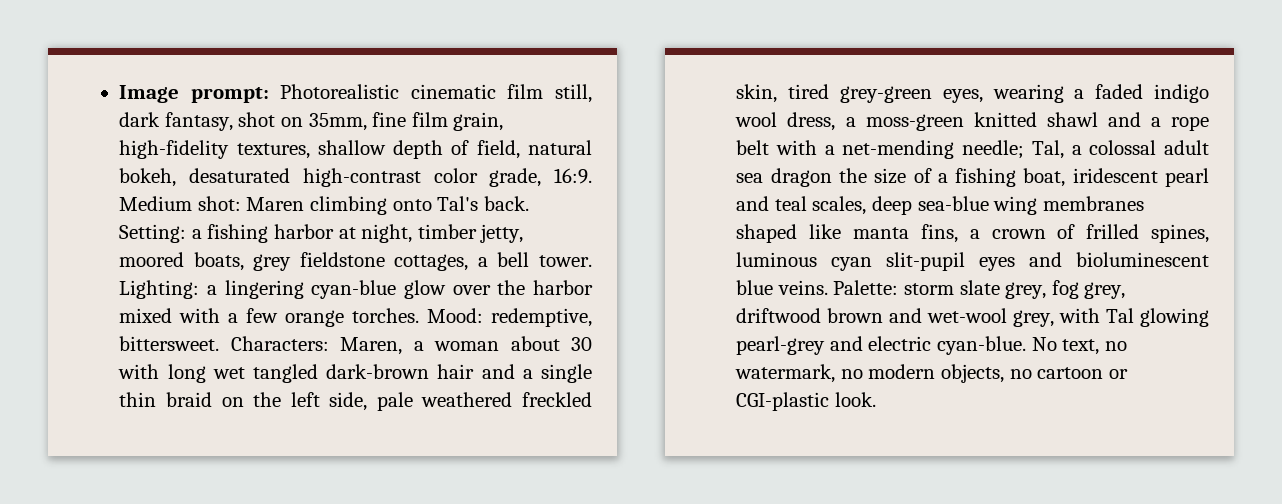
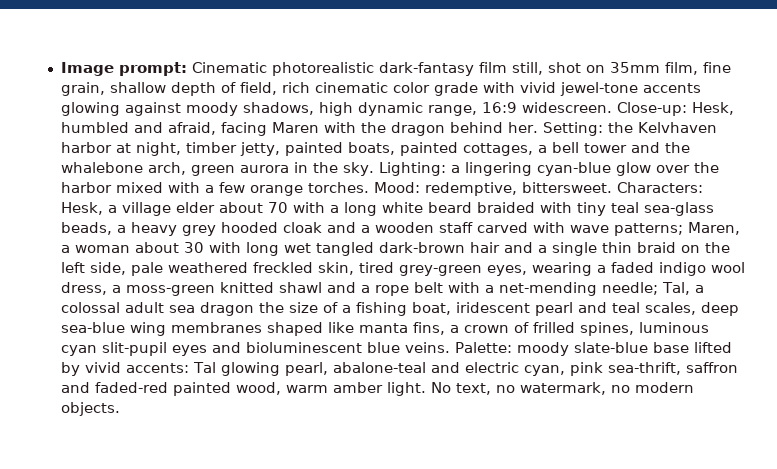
[280,84,592,103] [119,112,504,131] [119,140,593,159] [119,168,592,187] [119,196,529,215] [119,224,269,243] Photorealistic cinematic film still, dark fantasy, shot on 35mm, fine film grain, high-fidelity textures, shallow depth of field, natural bokeh, desaturated high-contrast color grade, 16:9. Medium shot: Maren climbing onto Tal's back. Setting: a fishing -> [191,62,731,76] [60,82,701,96] [60,102,734,116] [60,122,717,136] Cinematic photorealistic dark-fantasy film still, shot on 35mm film, fine grain, shallow depth of field, rich cinematic color grade with vivid jewel-tone accents glowing against moody shadows, high dynamic range, 16:9 widescreen. Close-up: Hesk, humbled and afraid, facing Maren with the dragon behind her. Setting: the Kelvhaven
[119,252,592,271] moored boats, grey fieldstone cottages, a bell tower. -> [284,142,690,156] [60,162,374,176] painted boats, painted cottages, a bell tower and the whalebone arch, green aurora in the sky.
(329, 343) none -> [60,202,714,216] [60,222,683,236] Hesk, a village elder about 70 with a long white beard braided with tiny teal sea-glass beads, a heavy grey hooded cloak and a wooden staff carved with wave patterns;
[903,280,1126,299] [736,308,1209,327] [736,336,1026,355] storm slate grey, fog grey, driftwood brown and wet-wool grey, with Tal glowing pearl-grey and electric cyan-blue. -> [516,342,732,356] [60,362,738,376] [60,382,426,396] moody slate-blue base lifted by vivid accents: Tal glowing pearl, abalone-teal and electric cyan, pink sea-thrift, saffron and faded-red painted wood, warm amber light.
[940,364,1128,383] [736,392,876,411] objects, no cartoon or CGI-plastic look. -> [60,402,120,416] objects.

